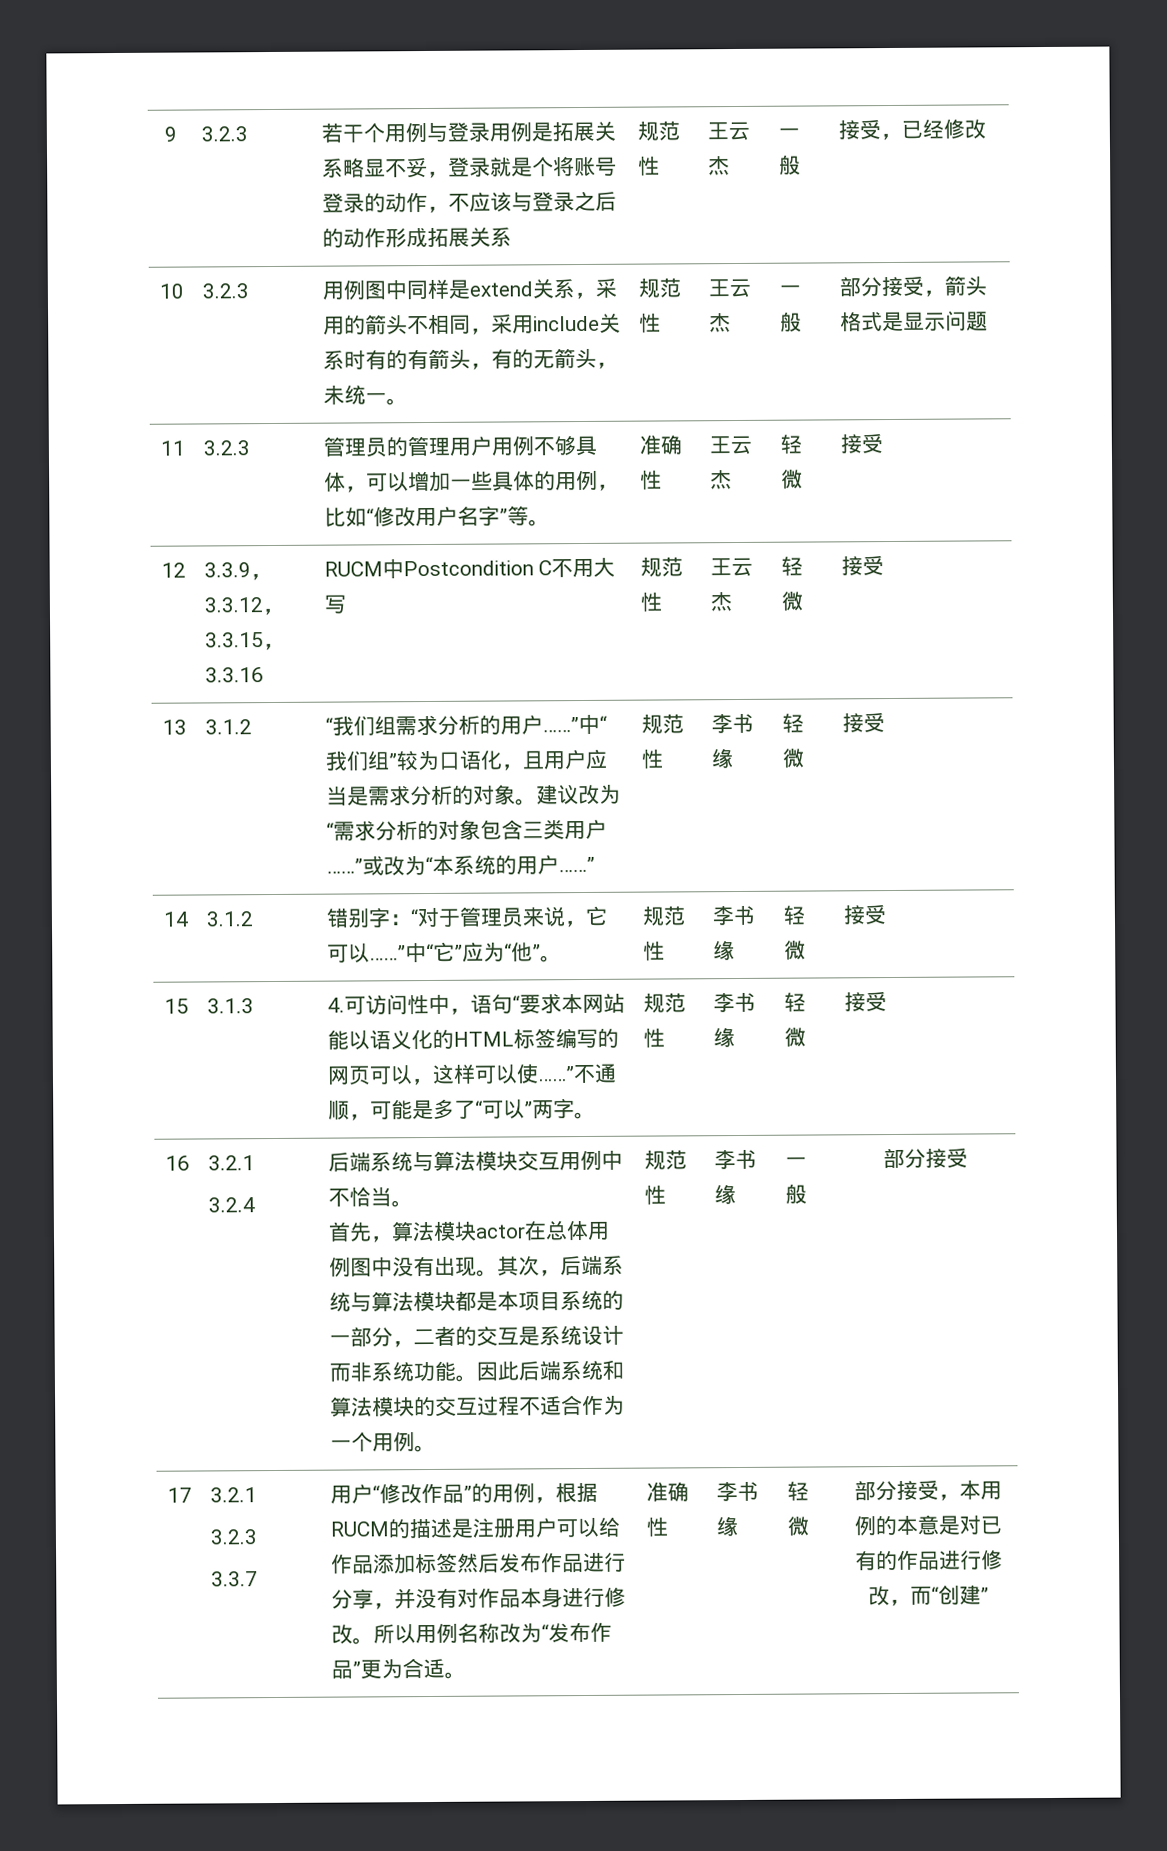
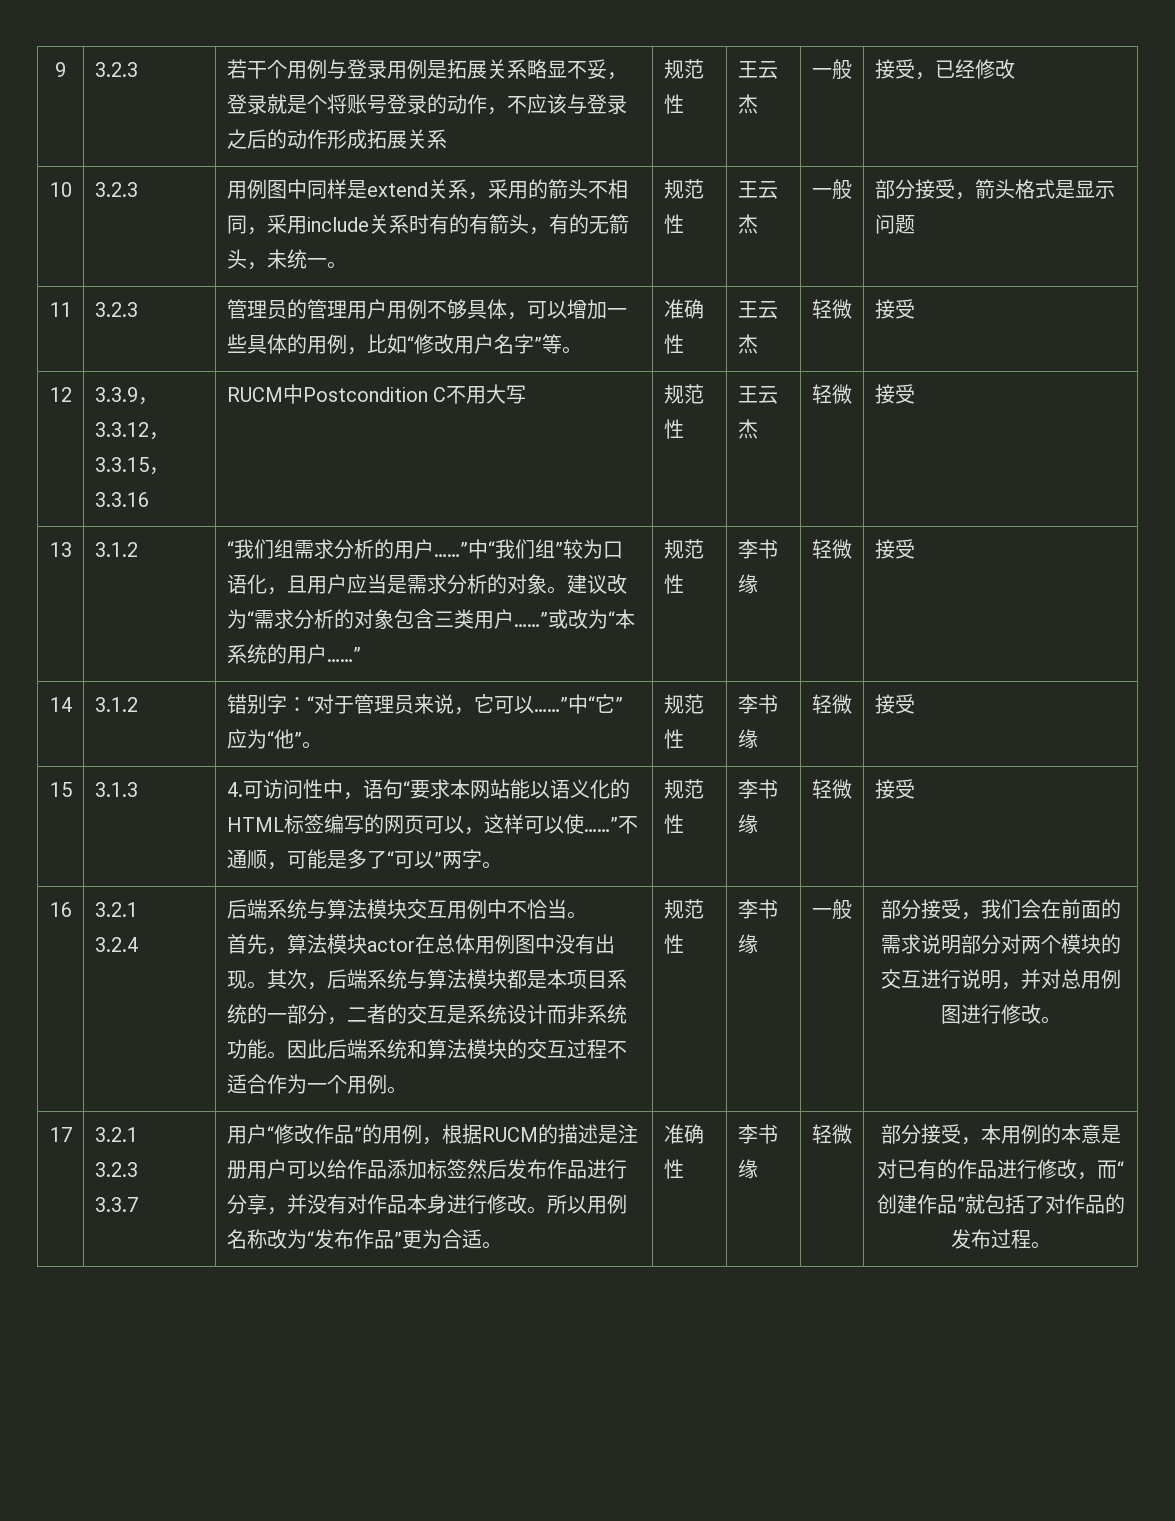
(968, 1158) none -> [960,899,1121,920] [880,934,1121,954] [880,969,1121,990] [940,1004,1061,1024] ，我们会在前面的需求说明部分对两个模块的交互进行说明，并对总用例图进行修改。
[980,1587,989,1603] ” -> [916,1194,1125,1214] [950,1229,1051,1249] 作品”就包括了对作品的发布过程。

